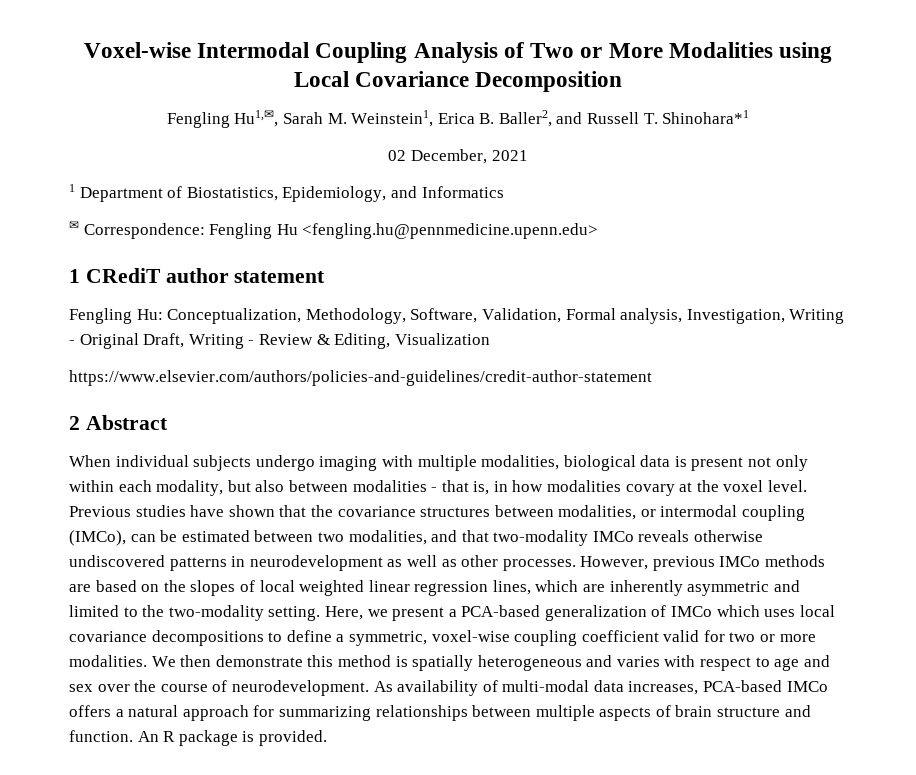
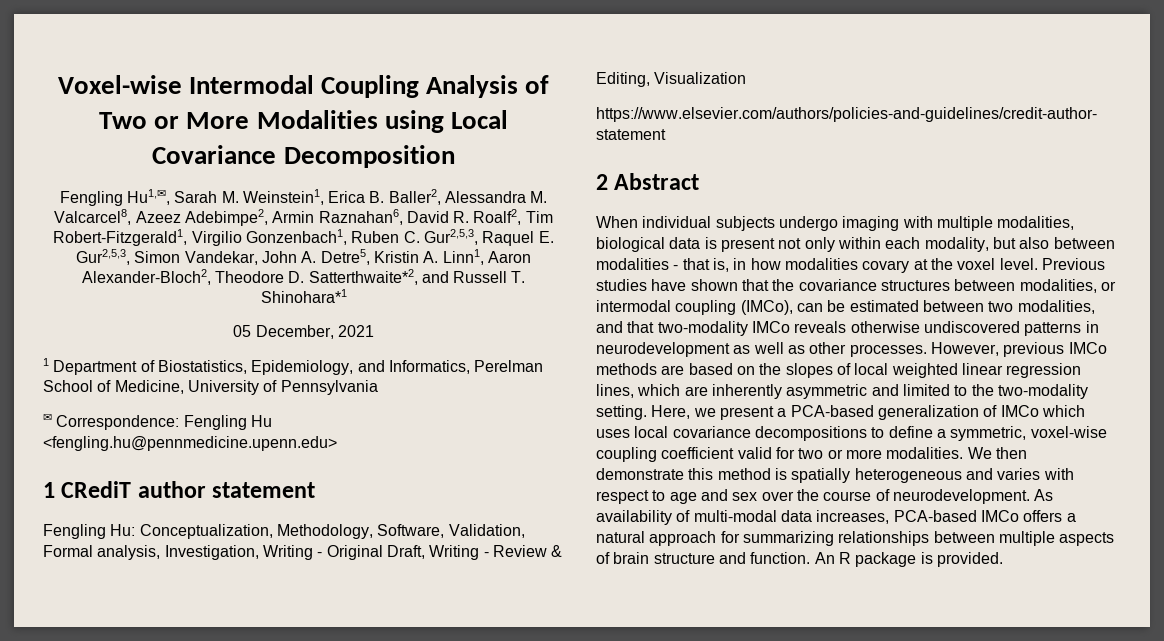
(552, 118) none -> [445,191,548,203] [54,209,553,226] [53,229,554,246] [76,249,531,265] [81,269,418,285] Alessandra M. Valcarcel8, Azeez Adebimpe2, Armin Raznahan6, David R. Roalf2, Tim Robert-Fitzgerald1, Virgilio Gonzenbach1, Ruben C. Gur2,5,3, Raquel E. Gur2,5,3, Simon Vandekar, John A. Detre5, Kristin A. Linn1, Aaron Alexander-Bloch2, Theodore D. Satterthwaite*2,
[388,150,407,161] 02 -> [233,325,252,337] 05
[421,186,504,198] Informatics -> [388,360,544,374] [43,380,378,395] Informatics, Perelman School of Medicine, University of Pennsylvania

